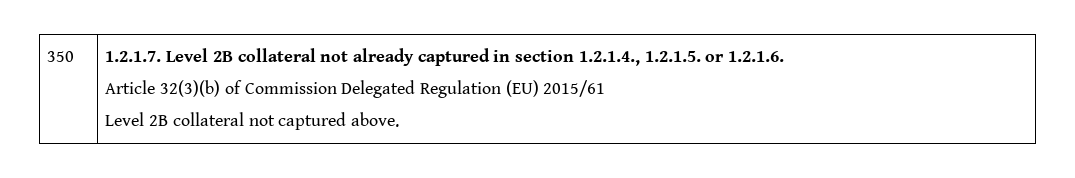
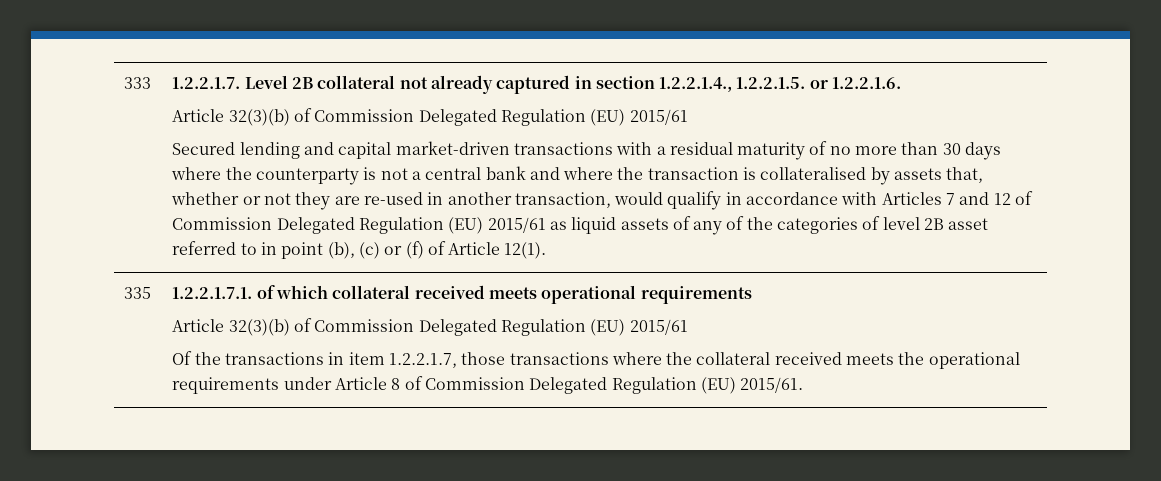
[47,51,75,62] [105,51,162,62] 350 | 1.2.1.7. -> [124,77,152,89] [172,77,241,89] 333 | 1.2.2.1.7.
[578,51,785,66] [105,80,606,98] [105,112,399,130] 1.2.1.4., 1.2.1.5. or 1.2.1.6. // Article 32(3)(b) of Commission Delegated Regulation (EU) 2015/61 // Level 2B collateral not captured above. -> [659,77,902,92] [172,108,688,126] [172,141,1002,160] [171,166,984,185] [171,191,1034,210] [172,216,989,235] [172,241,547,259] [124,287,152,299] [172,285,752,304] [172,318,688,336] [172,351,1020,369] [172,376,804,394] 1.2.2.1.4., 1.2.2.1.5. or 1.2.2.1.6. // Article 32(3)(b) of Commission Delegated Regulation (EU) 2015/61 // Secured lending and capital market-driven transactions with a residual maturity of no more than 30 days where the counterparty is not a central bank and where the transaction is collateralised by assets that, whether or not they are re-used in another transaction, would qualify in accordance with Articles 7 and 12 of Commission Delegated Regulation (EU) 2015/61 as liquid assets of any of the categories of level 2B asset referred to in point (b), (c) or (f) of Article 12(1). // 335 | 1.2.2.1.7.1. of which collateral received meets operational requirements // Article 32(3)(b) of Commission Delegated Regulation (EU) 2015/61 // Of the transactions in item 1.2.2.1.7, those transactions where the collateral received meets the operational requirements under Article 8 of Commission Delegated Regulation (EU) 2015/61.

